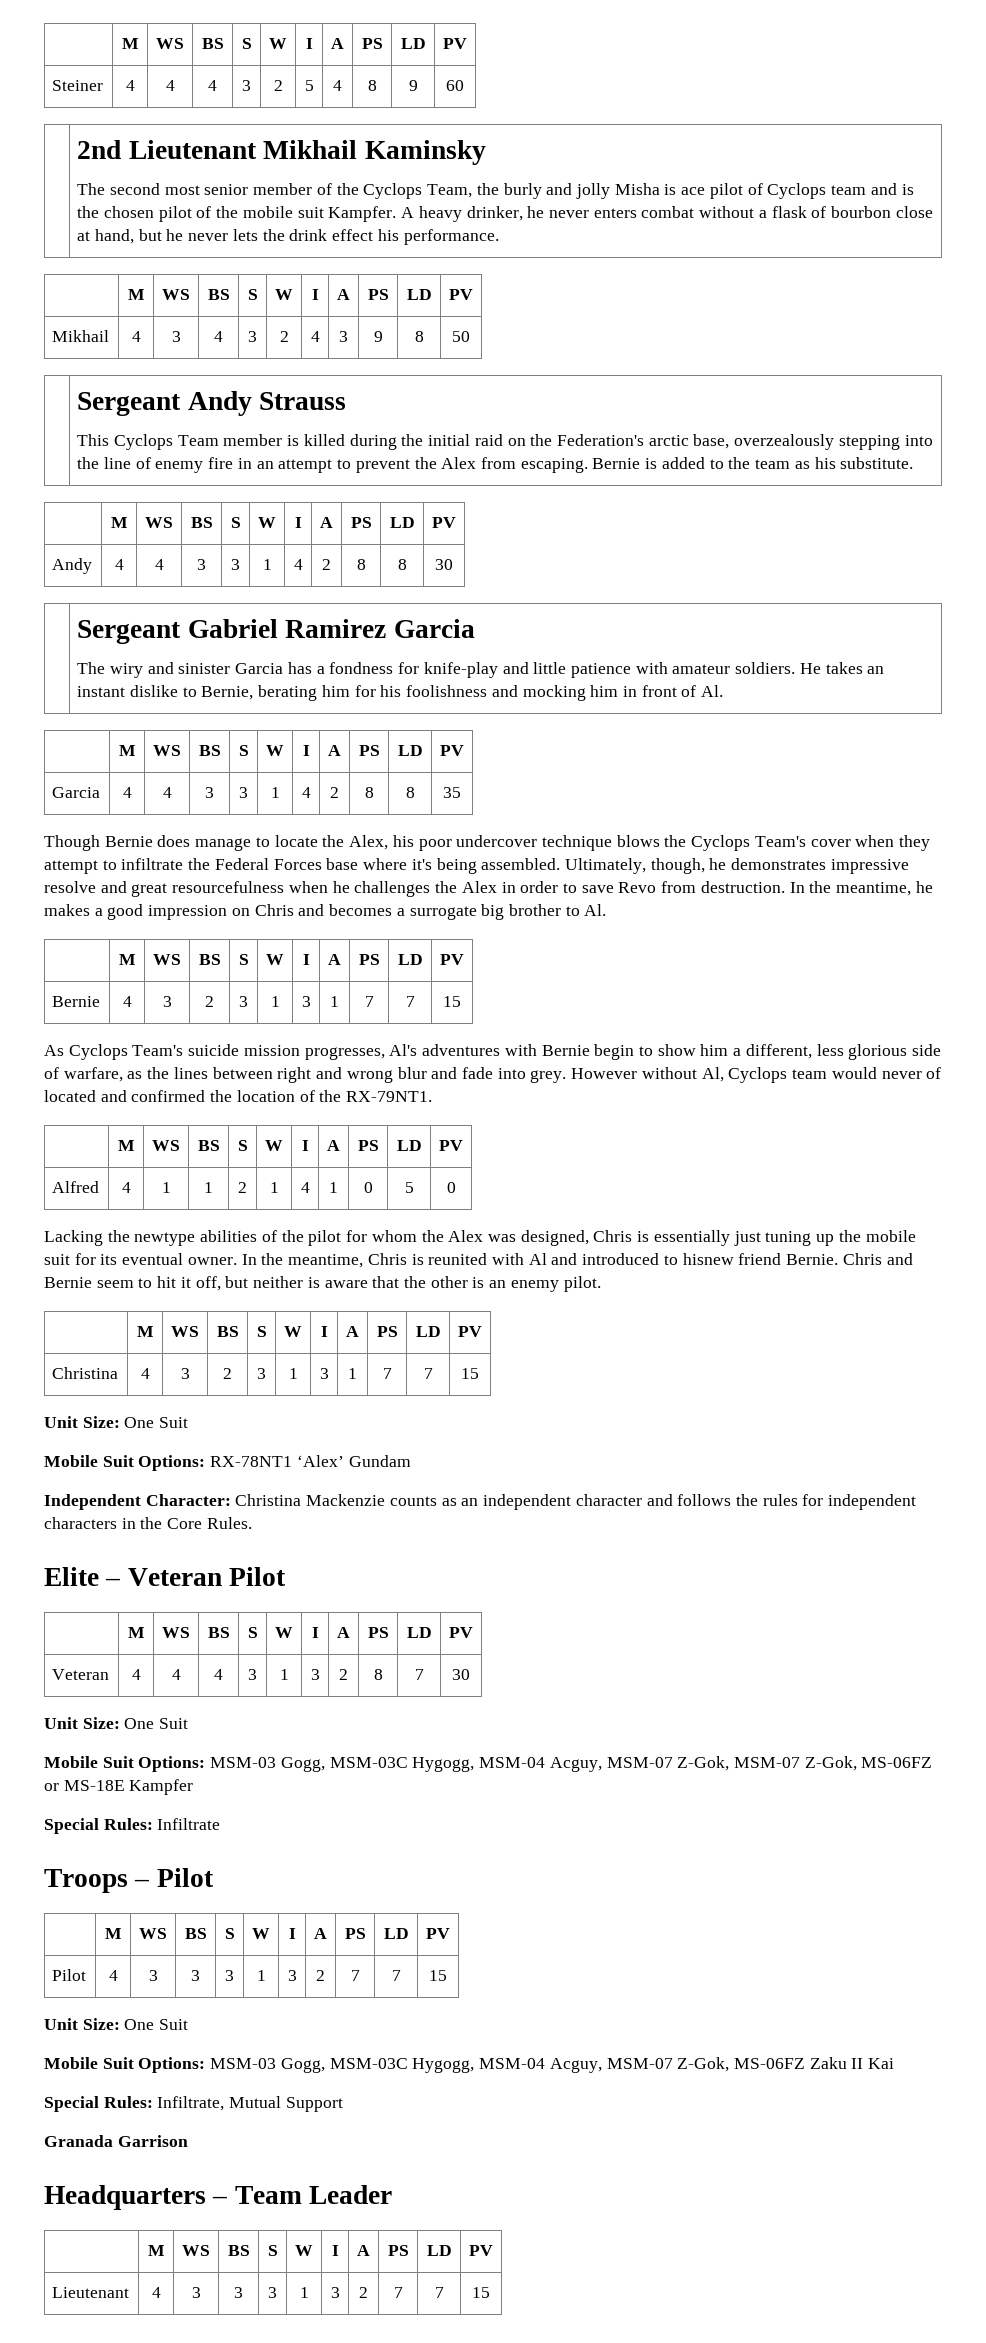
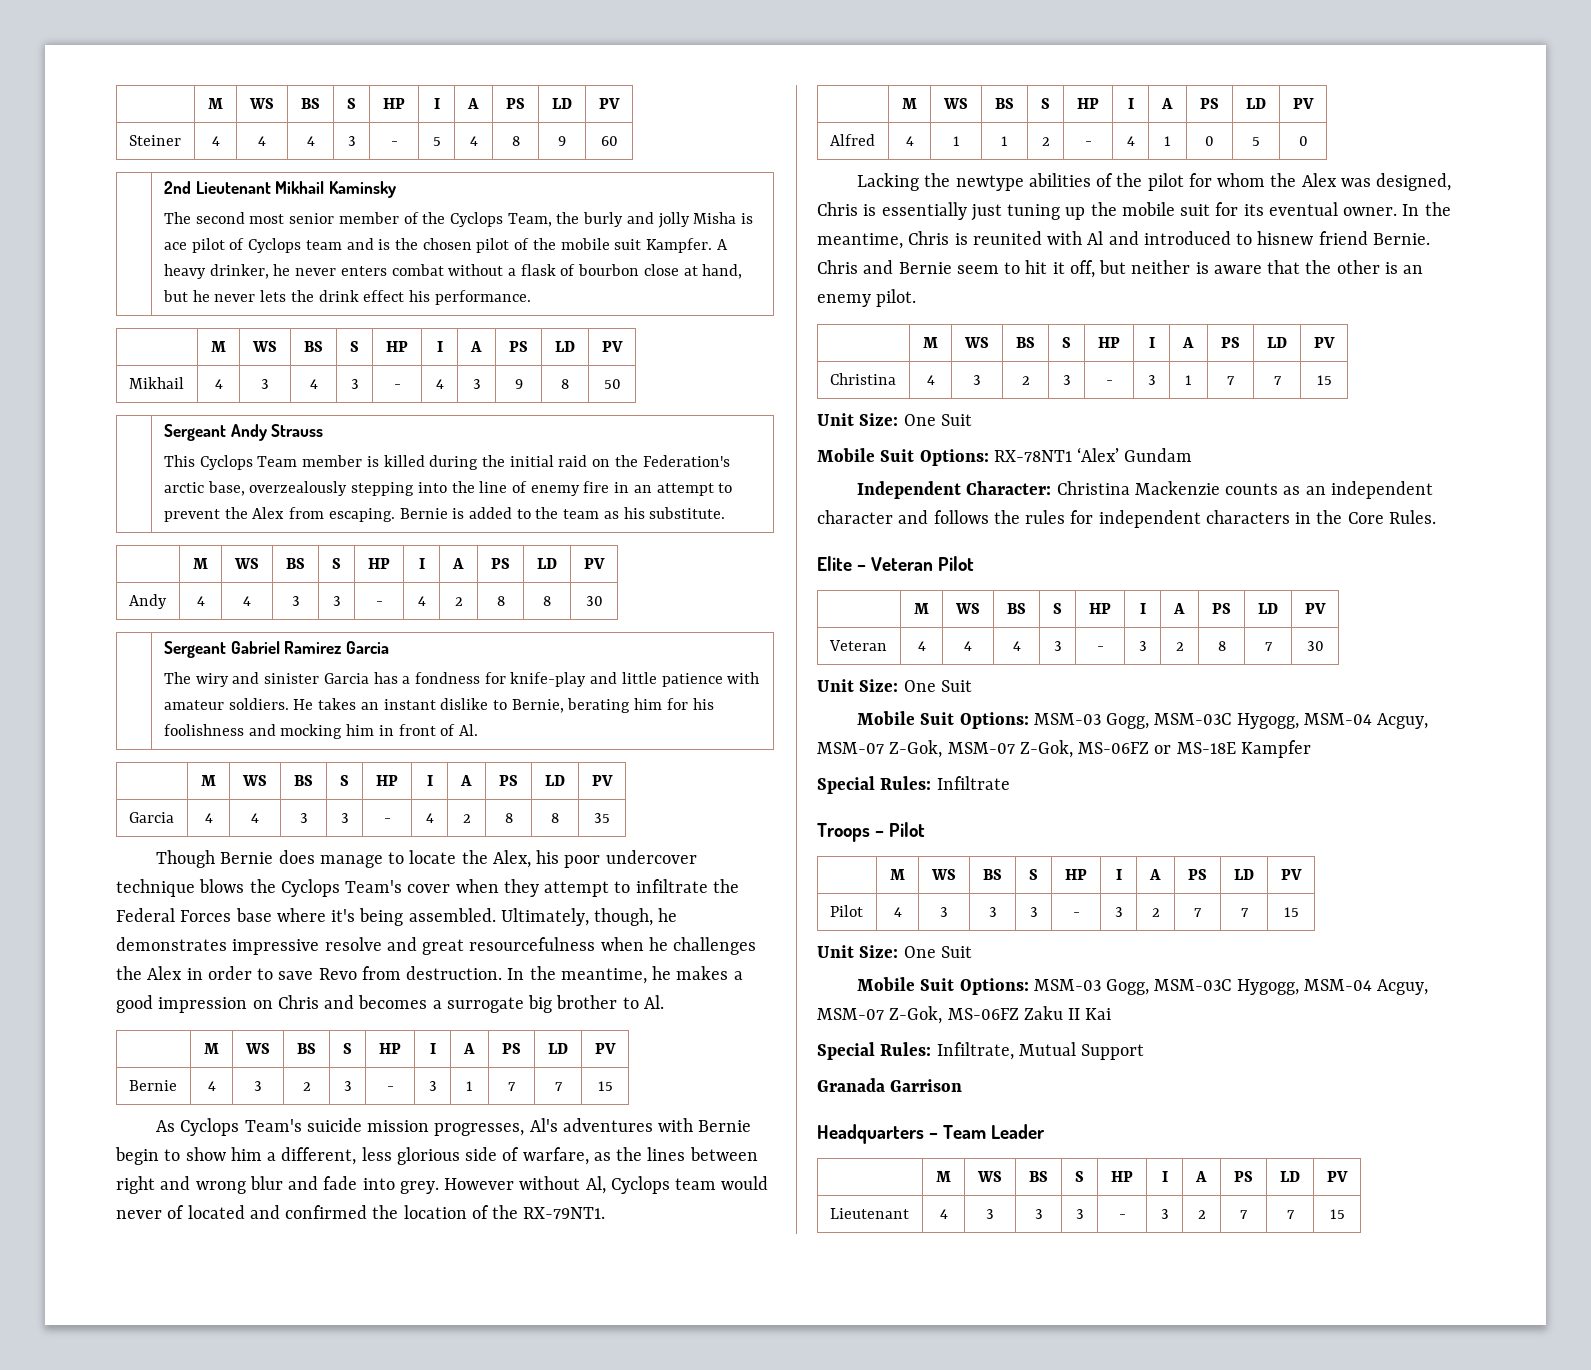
[121,38,139,49] [156,38,184,49] [201,38,224,49] [241,38,252,49] [269,38,287,49] | M | WS | BS | S | W -> [208,98,223,109] [249,98,274,109] [301,98,320,109] [347,98,356,109] [383,98,405,109] | M | WS | BS | S | HP
[273,80,283,91] 2 -> [390,141,398,146] -
[275,289,293,300] W -> [386,341,408,352] HP
[279,331,289,342] 2 -> [393,384,401,389] -
[258,517,276,528] W -> [368,558,390,569] HP
[262,559,272,570] 1 -> [375,601,383,606] -
[266,745,284,756] W -> [376,775,398,786] HP
[270,787,280,798] 1 -> [383,818,391,823] -
[266,954,284,965] W -> [379,1043,401,1054] HP
[270,996,280,1007] 1 -> [386,1086,394,1091] -
[265,1140,283,1151] W -> [1077,98,1099,109] HP
[269,1182,279,1193] 1 -> [1084,141,1092,146] -
[284,1326,302,1337] W -> [1098,337,1120,348] HP
[288,1368,298,1379] 1 -> [1105,380,1113,385] -
[275,1627,293,1638] W -> [1089,603,1111,614] HP
[279,1669,289,1680] 1 -> [1096,646,1104,651] -
[252,1928,270,1939] W -> [1065,869,1087,880] HP
[256,1970,266,1981] 1 -> [1072,912,1080,917] -
[295,2245,313,2256] W -> [1111,1171,1133,1182] HP
[299,2287,309,2298] 1 -> [1118,1214,1126,1219] -

